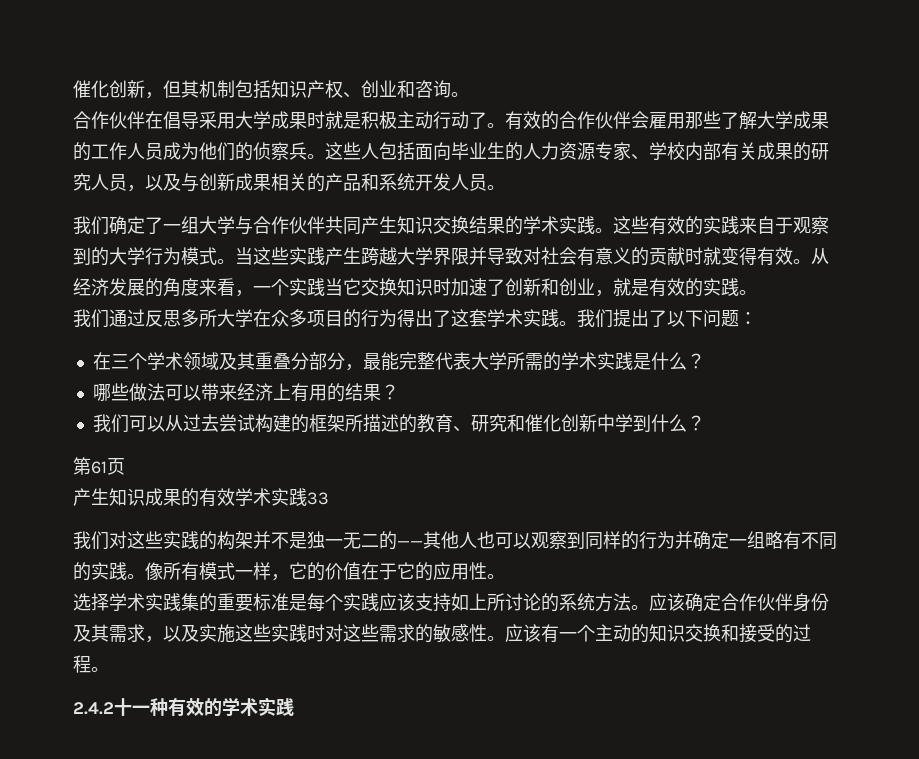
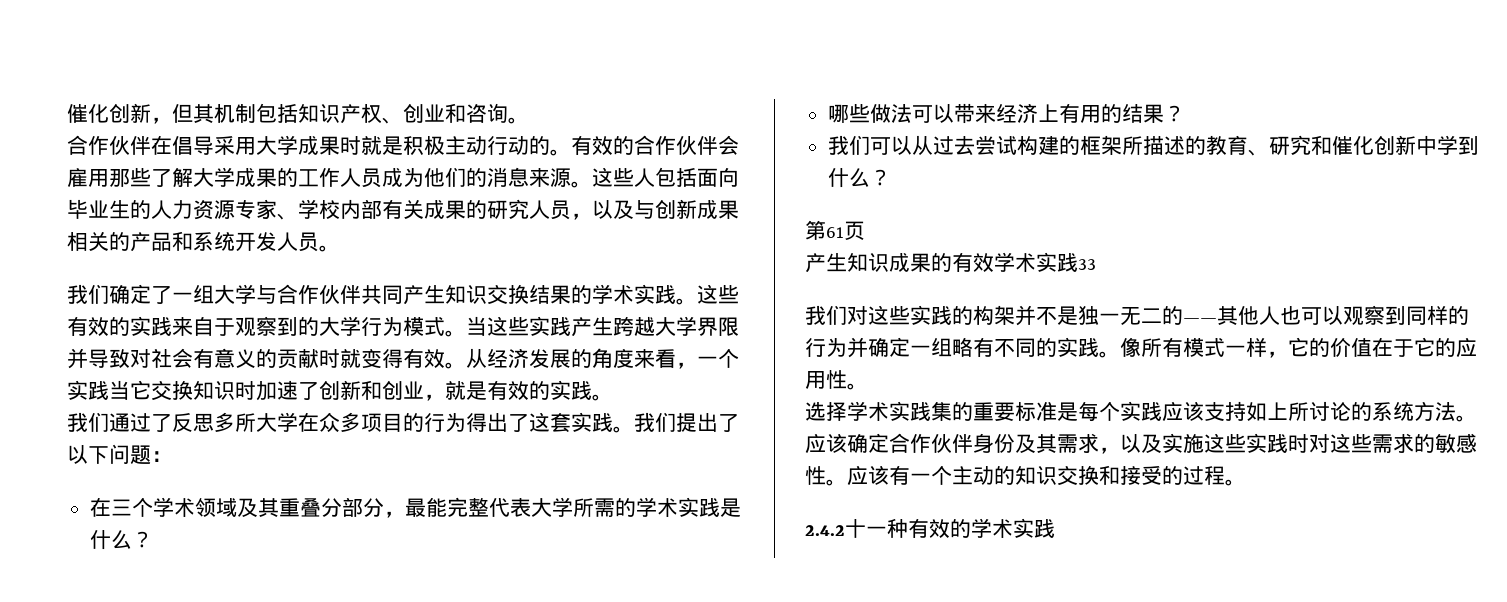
[469,112,487,129] 了 -> [529,136,550,155] 的
[253,142,307,161] 侦察兵 -> [487,167,571,187] 消息来源
(145, 318) none -> [151,414,172,432] 了
[487,309,523,327] 学术 -> (571, 422) none

